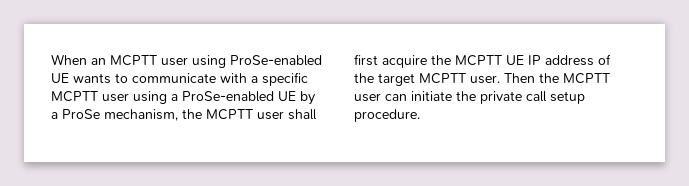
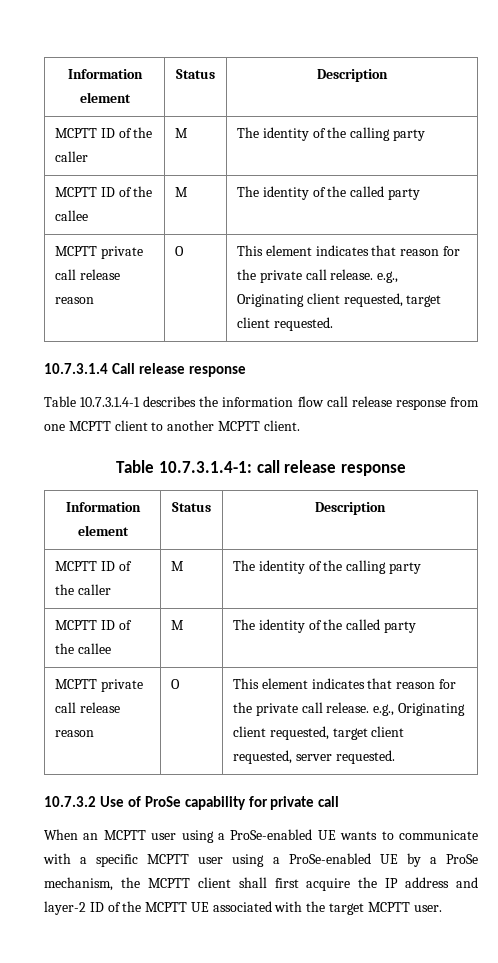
(51, 59) none -> [67,69,143,79] [79,92,131,103] [176,69,215,79] [317,69,388,82] [55,127,153,138] [55,151,89,162] [175,128,189,138] [237,127,425,141] [55,186,153,197] [55,210,89,221] [175,187,189,197] [237,186,420,200] [55,246,143,259] [55,269,120,280] [55,297,95,304] [175,246,185,256] [237,245,460,256] [237,269,399,283] [237,293,442,307] [237,317,333,331] [44,363,246,377] [44,396,479,410] [44,420,300,431] [116,460,406,476] [65,502,141,512] [77,525,129,536] [172,502,211,512] [315,502,386,515] [55,561,132,571] [55,584,111,595] [171,561,185,571] [233,560,421,574] [55,620,132,630] [55,643,111,654] [171,620,185,630] [233,619,416,633] [55,679,143,692] [55,702,120,713] [55,730,95,737] [171,679,181,689] [233,678,456,689] [233,702,465,716] [233,726,405,740] [233,750,395,764] [44,796,340,810] Information element | Status | Description // MCPTT ID of the caller | M | The identity of the calling party // MCPTT ID of the callee | M | The identity of the called party // MCPTT private call release reason | O | This element indicates that reason for the private call release. e.g., Originating client requested, target client requested. // 10.7.3.1.4 Call release response // Table 10.7.3.1.4-1 describes the information flow call release response from one MCPTT client to another MCPTT client. // Table 10.7.3.1.4-1: call release response // Information element | Status | Description // MCPTT ID of the caller | M | The identity of the calling party // MCPTT ID of the callee | M | The identity of the called party // MCPTT private call release reason | O | This element indicates that reason for the private call release. e.g., Originating client requested, target client requested, server requested. // 10.7.3.2 Use of ProSe capability for private call //
(226, 61) none -> [218,833,225,840] a
[257,111,284,120] user -> [197,877,231,888] client
[455,54,611,66] [354,73,610,86] [354,91,585,104] [354,109,420,122] MCPTT UE IP address of the target MCPTT user. Then the MCPTT user can initiate the private call setup procedure. -> [385,877,478,888] [44,901,442,915] IP address and layer-2 ID of the MCPTT UE associated with the target MCPTT user.

